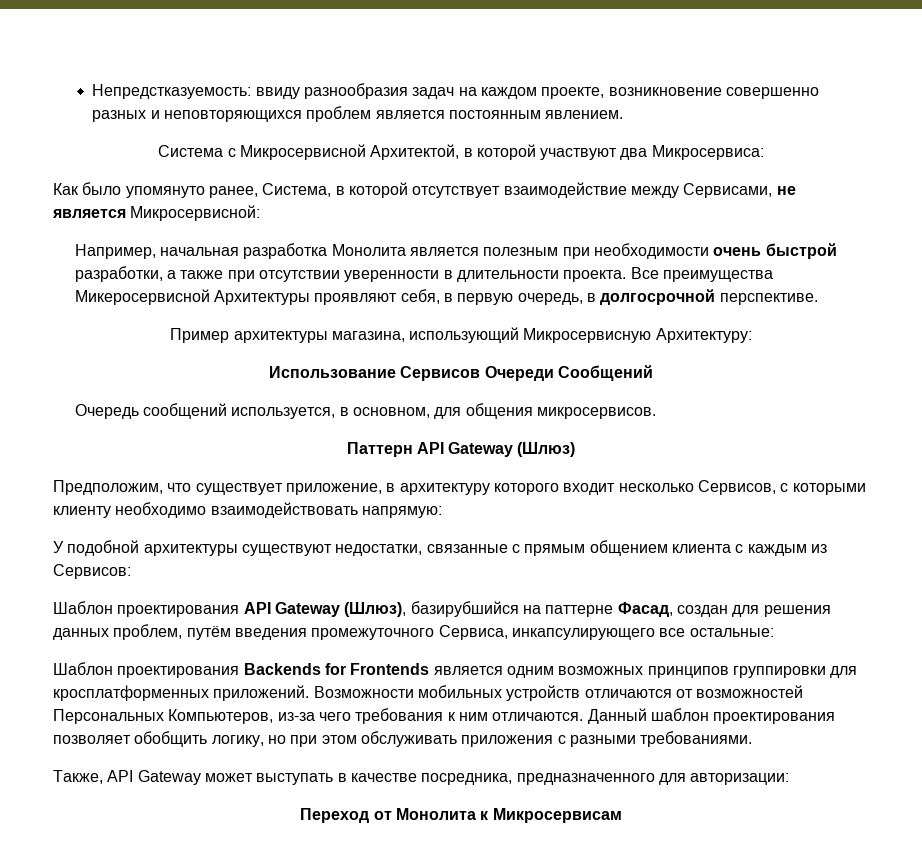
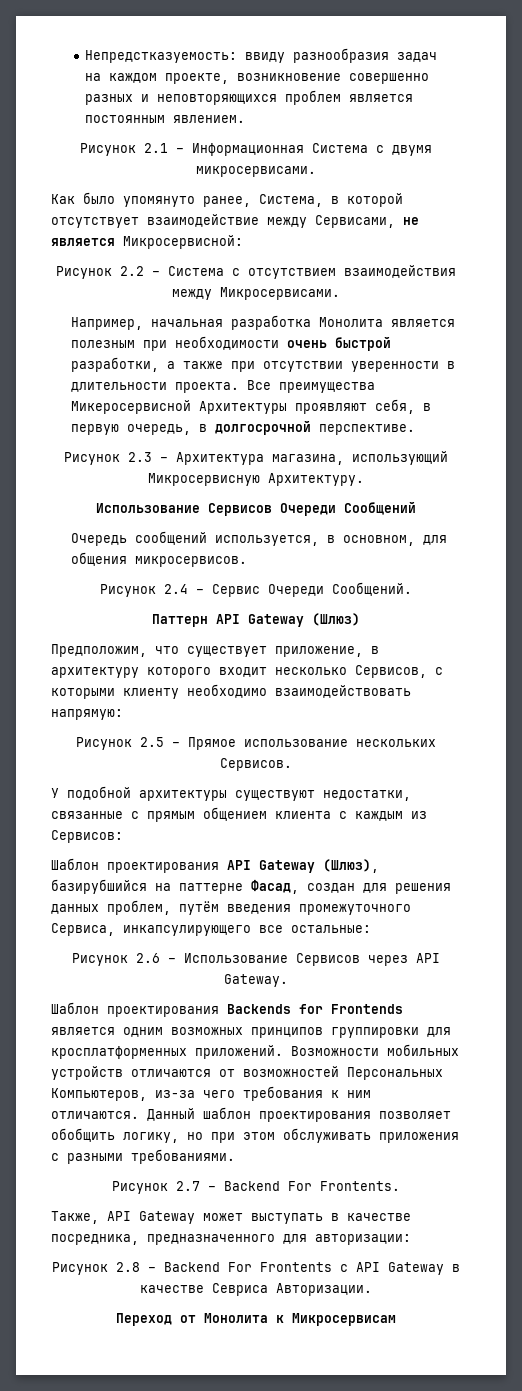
[158,144,764,160] Система с Микросервисной Архитектой, в которой участвуют два Микросервиса: -> [80,143,432,156] [196,166,316,177] Рисунок 2.1 – Информационная Система с двумя микросервисами.
(261, 213) none -> [56,265,456,279] [172,287,340,300] // Рисунок 2.2 – Система с отсутствием взаимодействия между Микросервисами.
[170,328,328,343] Пример архитектуры -> [64,452,264,465] Рисунок 2.3 – Архитектура
[655,328,752,343] Архитектуру: -> [268,473,364,486] Архитектуру.
(656, 413) none -> [100,582,412,597] // Рисунок 2.4 – Сервис Очереди Сообщений.
(442, 512) none -> [76,737,436,750] [220,758,292,771] // Рисунок 2.5 – Прямое использование нескольких Сервисов.
(774, 632) none -> [72,953,440,966] [224,974,288,987] // Рисунок 2.6 – Использование Сервисов через API Gateway.
(753, 739) none -> [112,1181,400,1194] // Рисунок 2.7 – Backend For Frontents.
(790, 779) none -> [52,1262,460,1275] [140,1283,372,1296] // Рисунок 2.8 – Backend For Frontents с API Gateway в качестве Севриса Авторизации.

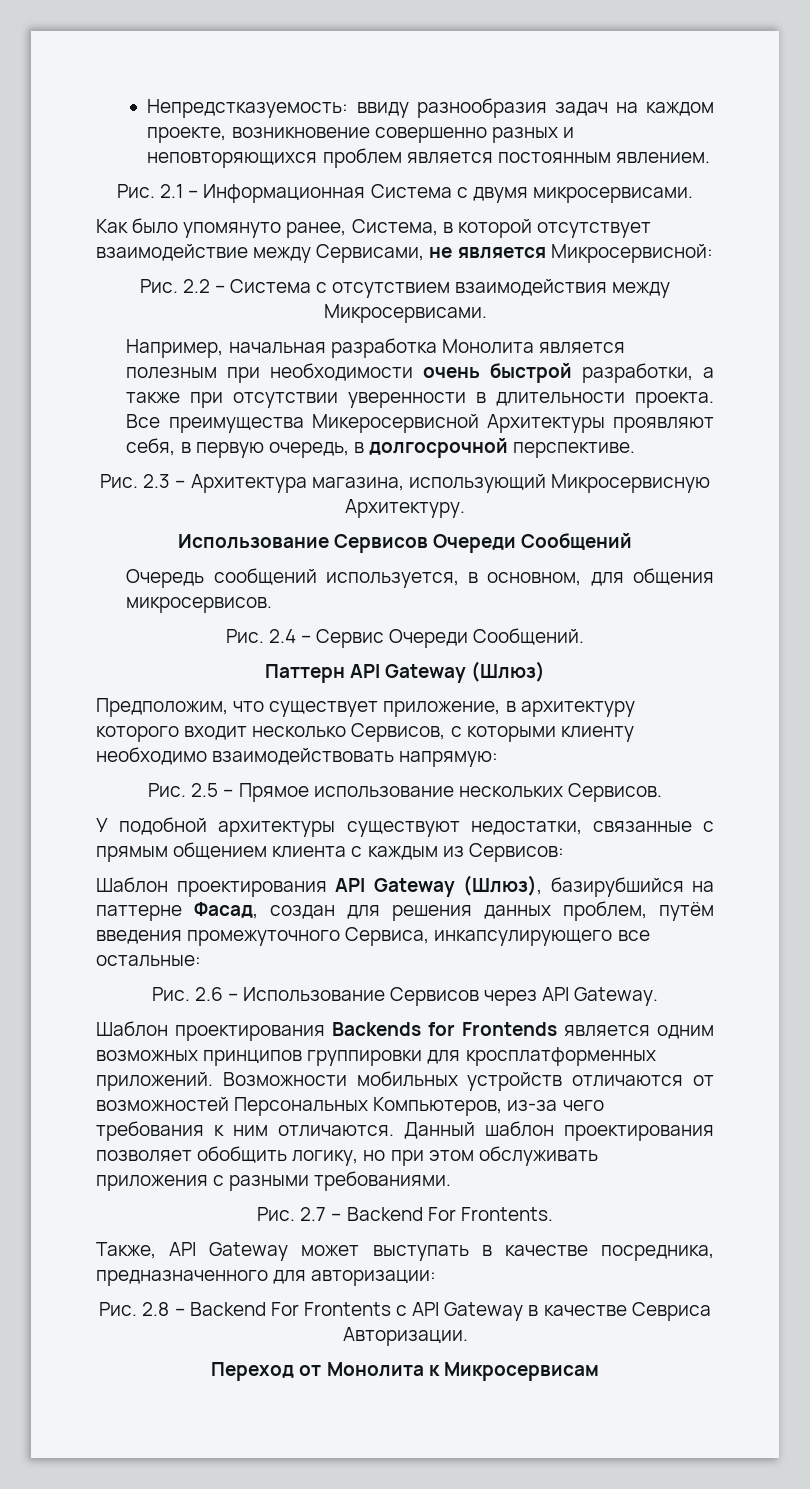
[80,143,136,156] Рисунок -> [117,184,156,198] Рис.
[56,266,112,279] Рисунок -> [139,279,178,293] Рис.
[64,452,120,465] Рисунок -> [100,474,139,488] Рис.
[100,584,156,597] Рисунок -> [225,629,264,643] Рис.
[76,737,132,750] Рисунок -> [148,783,187,797] Рис.
[72,953,128,966] Рисунок -> [151,987,190,1001] Рис.
[112,1181,168,1194] Рисунок -> [257,1207,296,1221] Рис.
[52,1262,108,1275] Рисунок -> [99,1302,138,1316] Рис.

